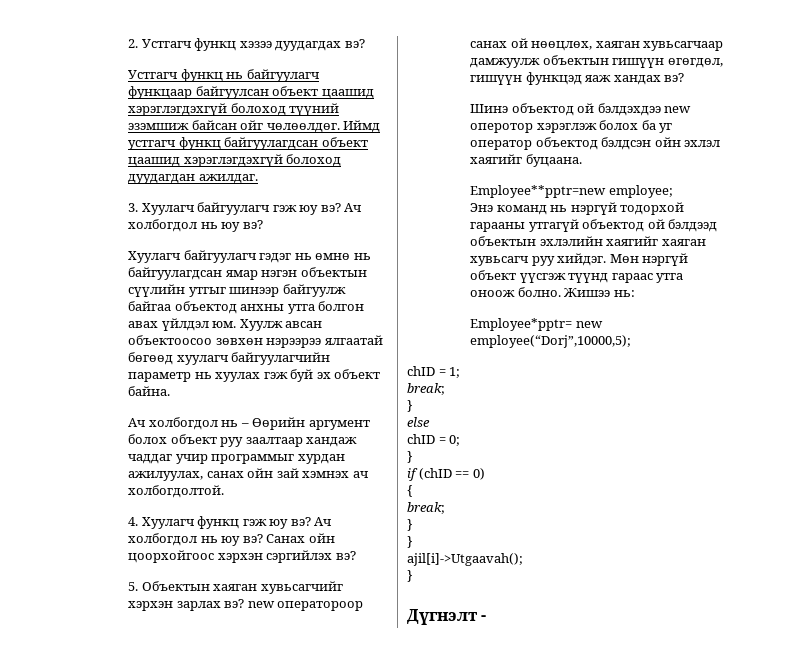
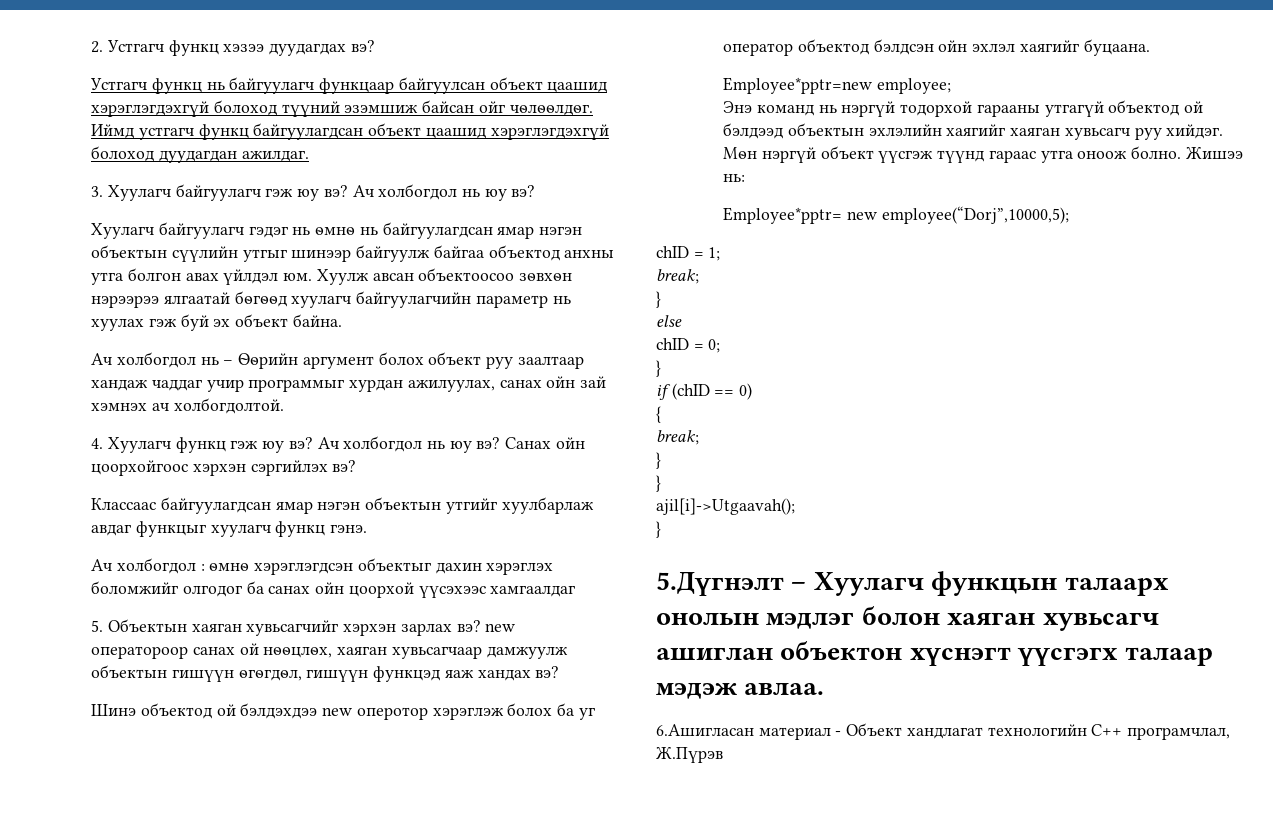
(356, 555) none -> [91,497,594,514] [91,521,368,537] [91,558,554,575] [91,581,576,598] // Классаас байгуулагдсан ямар нэгэн объектын утгийг хуулбарлаж авдаг функцыг хуулагч функц гэнэ. // Ач холбогдол : өмнө хэрэглэгдсэн объектыг дахин хэрэглэх боломжийг олгодог ба санах ойн цоорхой үүсэхээс хамгаалдаг
[470,185,607,198] Employee**pptr=new -> [723,77,873,94] Employee*pptr=new
[407,609,487,625] Дүгнэлт - -> [656,571,1169,596] [656,606,1159,631] [656,641,1213,666] [656,682,825,699] [656,723,1231,740] [656,747,723,763] 5.Дүгнэлт – Хуулагч функцын талаарх онолын мэдлэг болон хаяган хувьсагч ашиглан объектон хүснэгт үүсгэгх талаар мэдэж авлаа. // 6.Ашигласан материал - Объект хандлагат технологийн С++ програмчлал, Ж.Пүрэв

